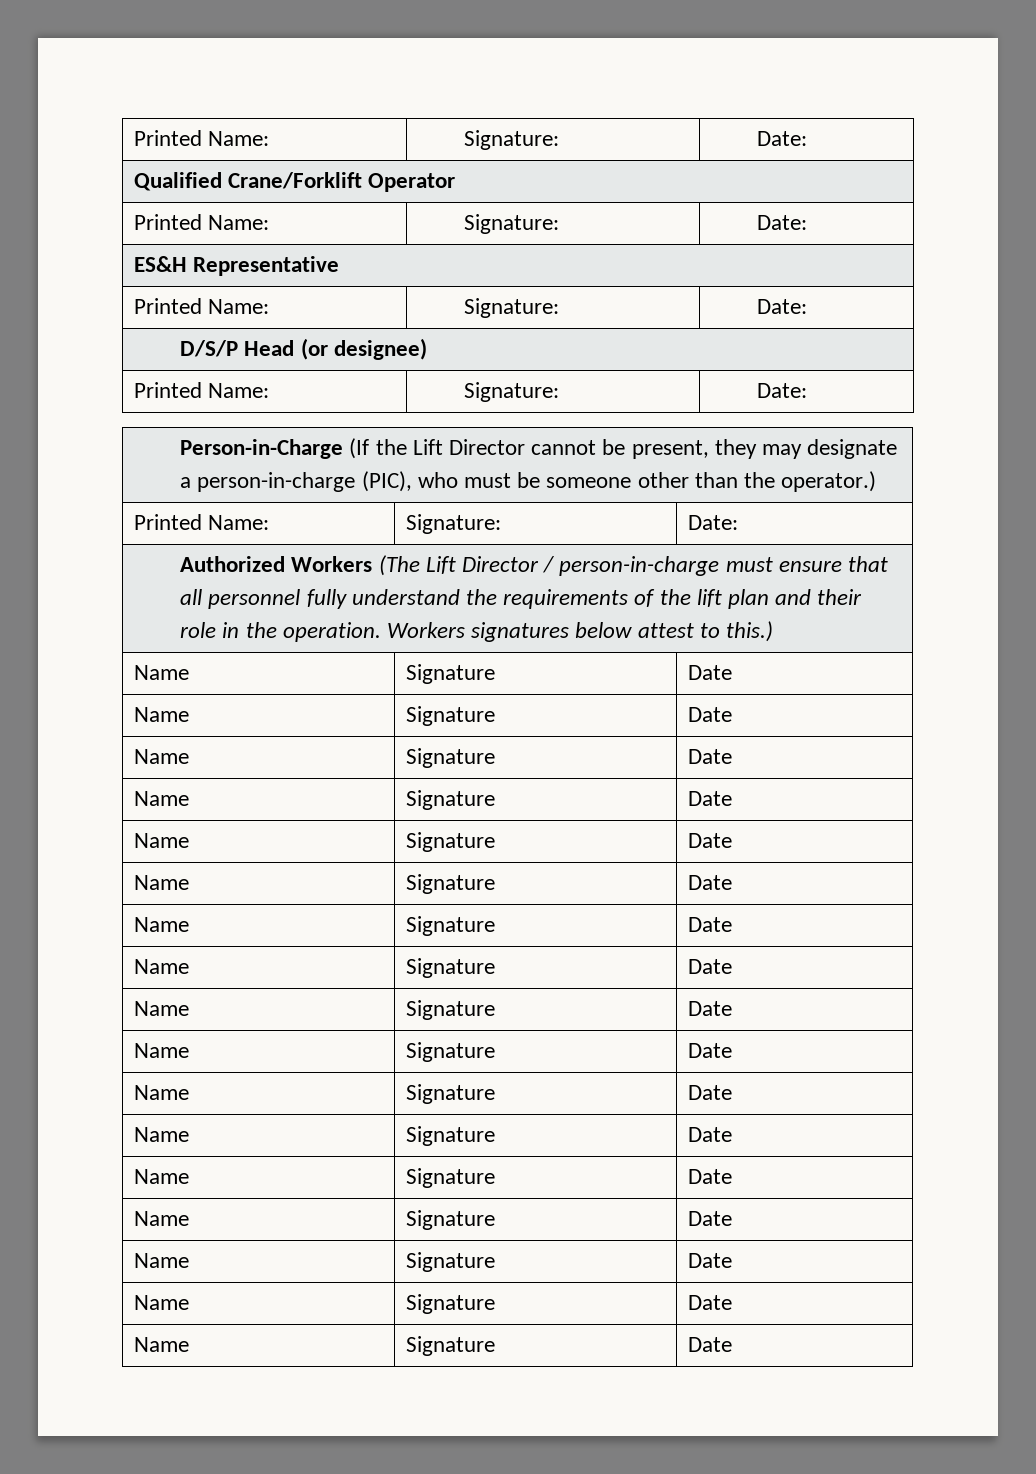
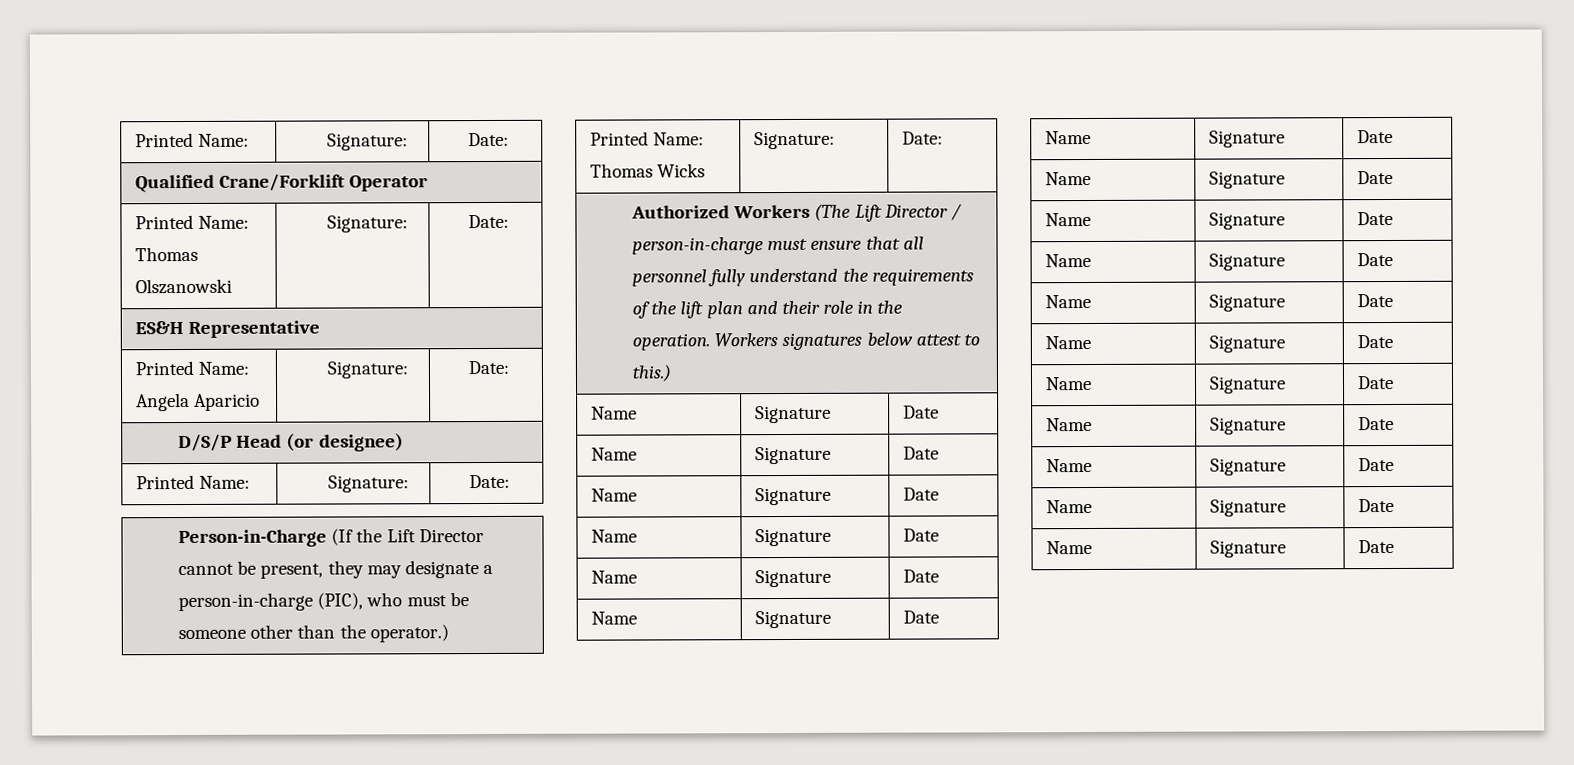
(269, 222) none -> [134,246,198,262] [134,278,232,295] Thomas Olszanowski
(269, 306) none -> [135,392,260,412] Angela Aparicio
(269, 522) none -> [589,163,705,178] Thomas Wicks

